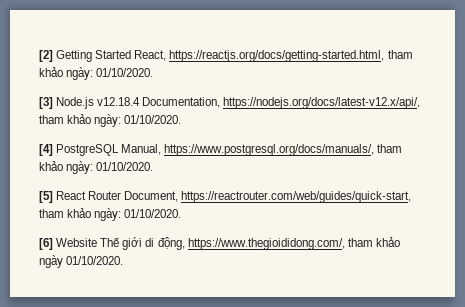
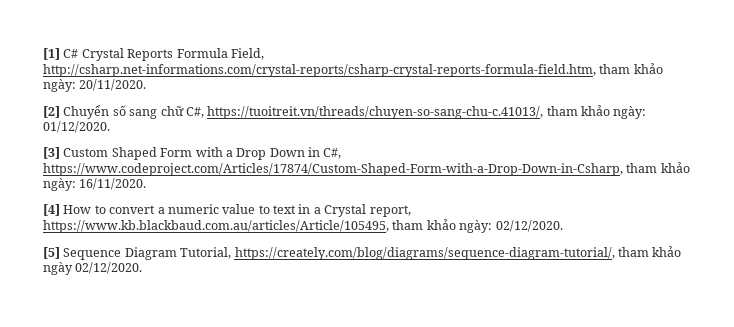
[39,50,413,62] [39,67,154,80] [39,97,421,109] [39,114,182,127] [39,144,403,156] [39,161,154,174] [39,191,412,203] [39,208,182,221] [39,237,345,250] [2] Getting Started React, https://reactjs.org/docs/getting-started.html, tham khảo ngày: 01/10/2020. // [3] Node.js v12.18.4 Documentation, https://nodejs.org/docs/latest-v12.x/api/, tham khảo ngày: 01/10/2020. // [4] PostgreSQL Manual, https://www.postgresql.org/docs/manuals/, tham khảo ngày: 01/10/2020. // [5] React Router Document, https://reactrouter.com/web/guides/quick-start, tham khảo ngày: 01/10/2020. // [6] Website Thế giới di động, https://www.thegioididong.com/, -> [43,48,264,61] [43,63,663,77] [43,79,147,92] [43,105,647,119] [43,121,110,133] [43,147,342,160] [43,162,690,176] [43,178,147,191] [43,204,411,217] [43,219,563,233] [43,247,615,260] [1] C# Crystal Reports Formula Field, http://csharp.net-informations.com/crystal-reports/csharp-crystal-reports-formula-field.htm, tham khảo ngày: 20/11/2020. // [2] Chuyển số sang chữ C#, https://tuoitreit.vn/threads/chuyen-so-sang-chu-c.41013/, tham khảo ngày: 01/12/2020. // [3] Custom Shaped Form with a Drop Down in C#, https://www.codeproject.com/Articles/17874/Custom-Shaped-Form-with-a-Drop-Down-in-Csharp, tham khảo ngày: 16/11/2020. // [4] How to convert a numeric value to text in a Crystal report, https://www.kb.blackbaud.com.au/articles/Article/105495, tham khảo ngày: 02/12/2020. // [5] Sequence Diagram Tutorial, https://creately.com/blog/diagrams/sequence-diagram-tutorial/,
[66,256,124,265] 01/10/2020. -> [75,262,143,274] 02/12/2020.

